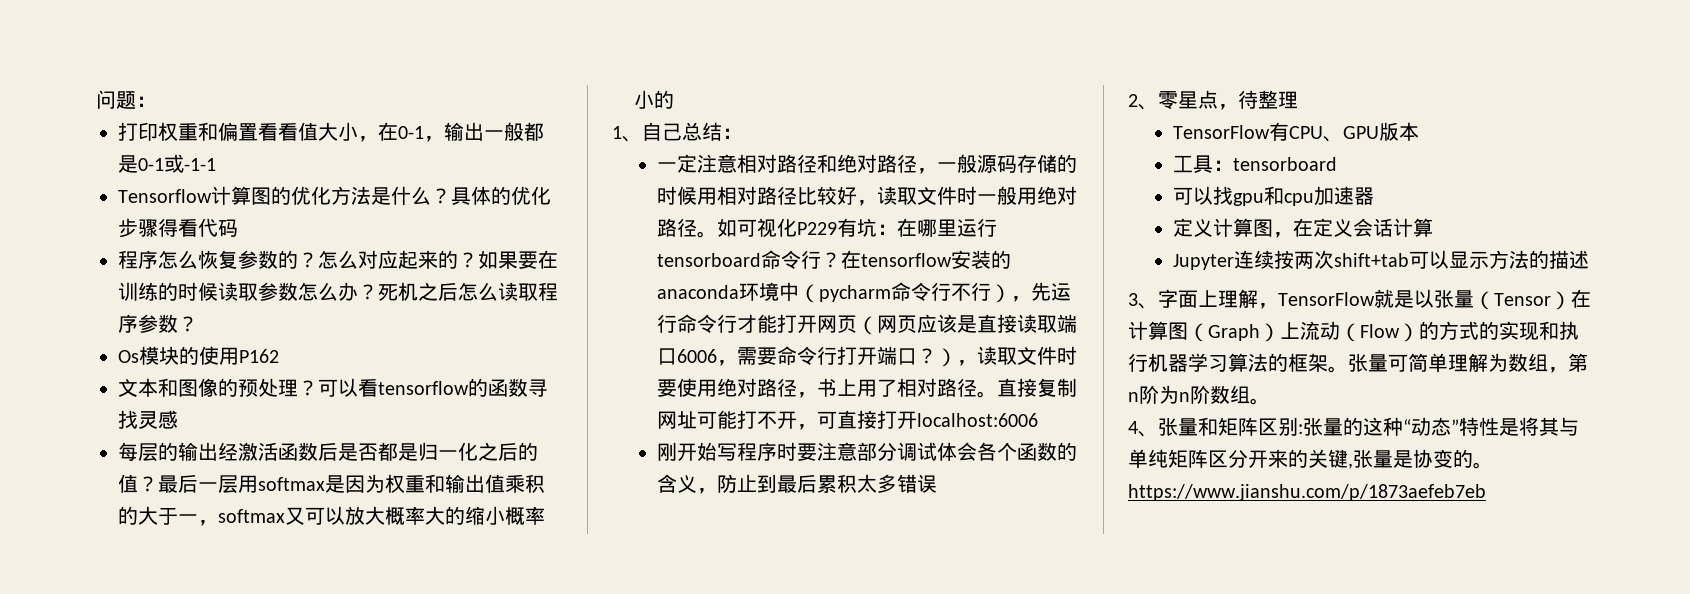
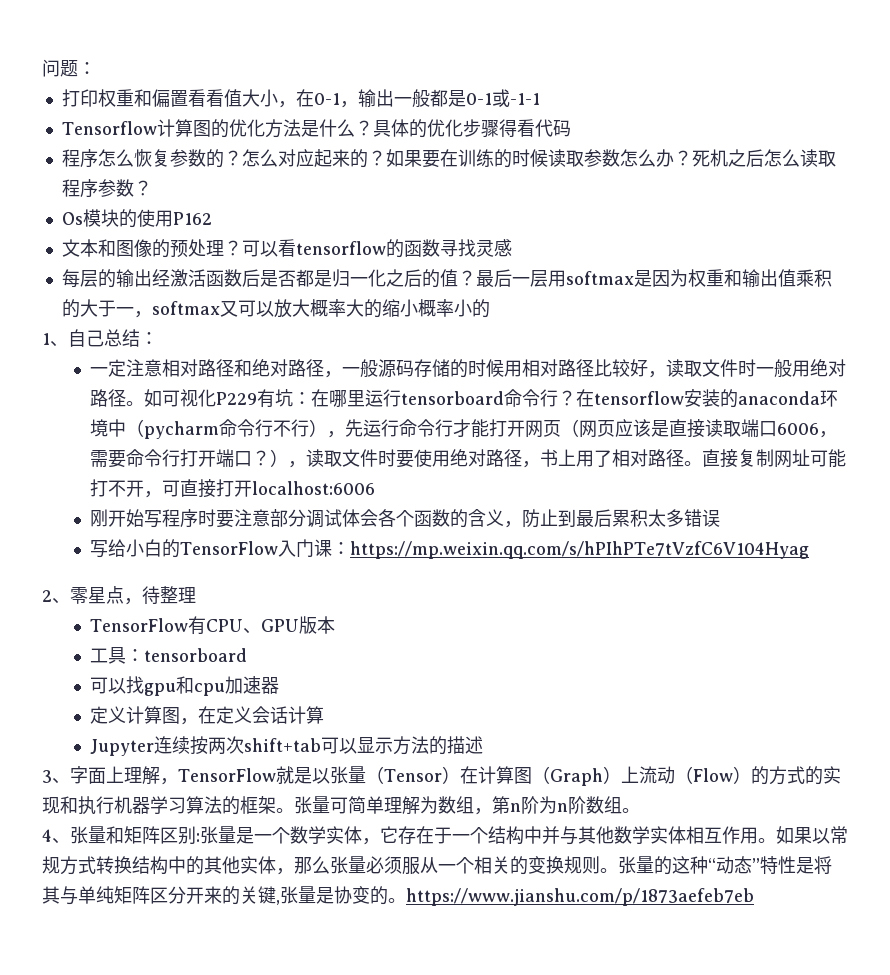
(937, 483) none -> [90,539,810,559] // 写给小白的TensorFlow入门课：https://mp.weixin.qq.com/s/hPIhPTe7tVzfC6V104Hyag
(1343, 427) none -> [236,826,848,845] [42,856,654,875] 是一个数学实体，它存在于一个结构中并与其他数学实体相互作用。如果以常规方式转换结构中的其他实体，那么张量必须服从一个相关的变换规则。张量

